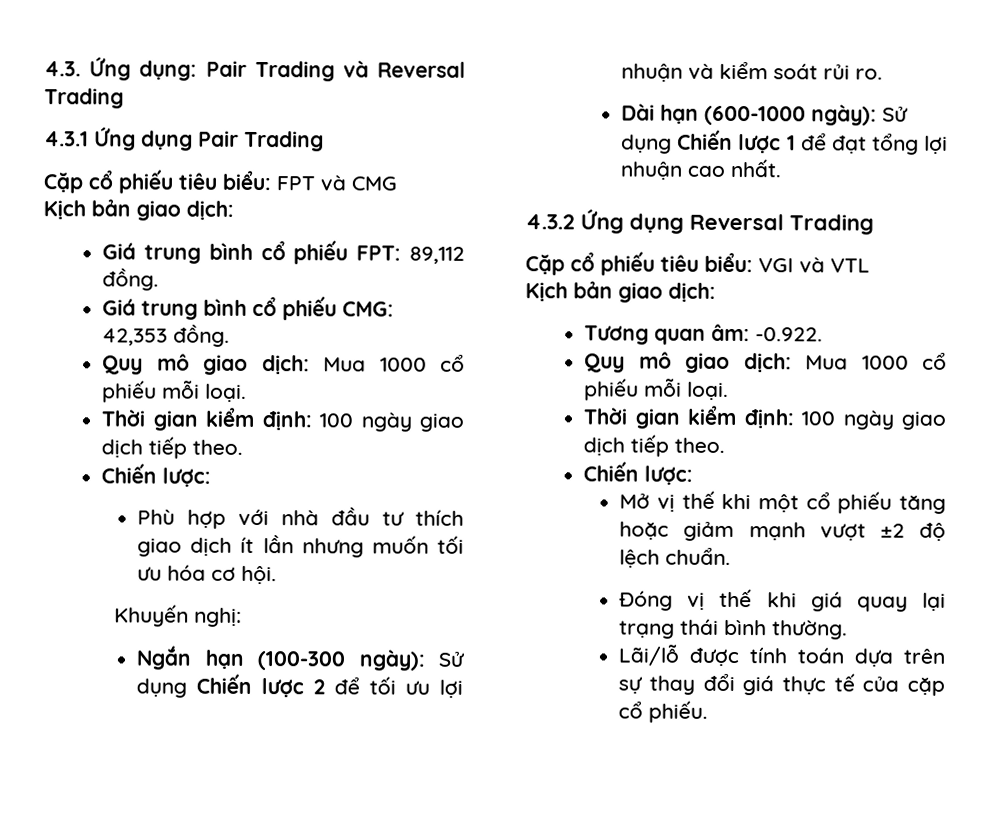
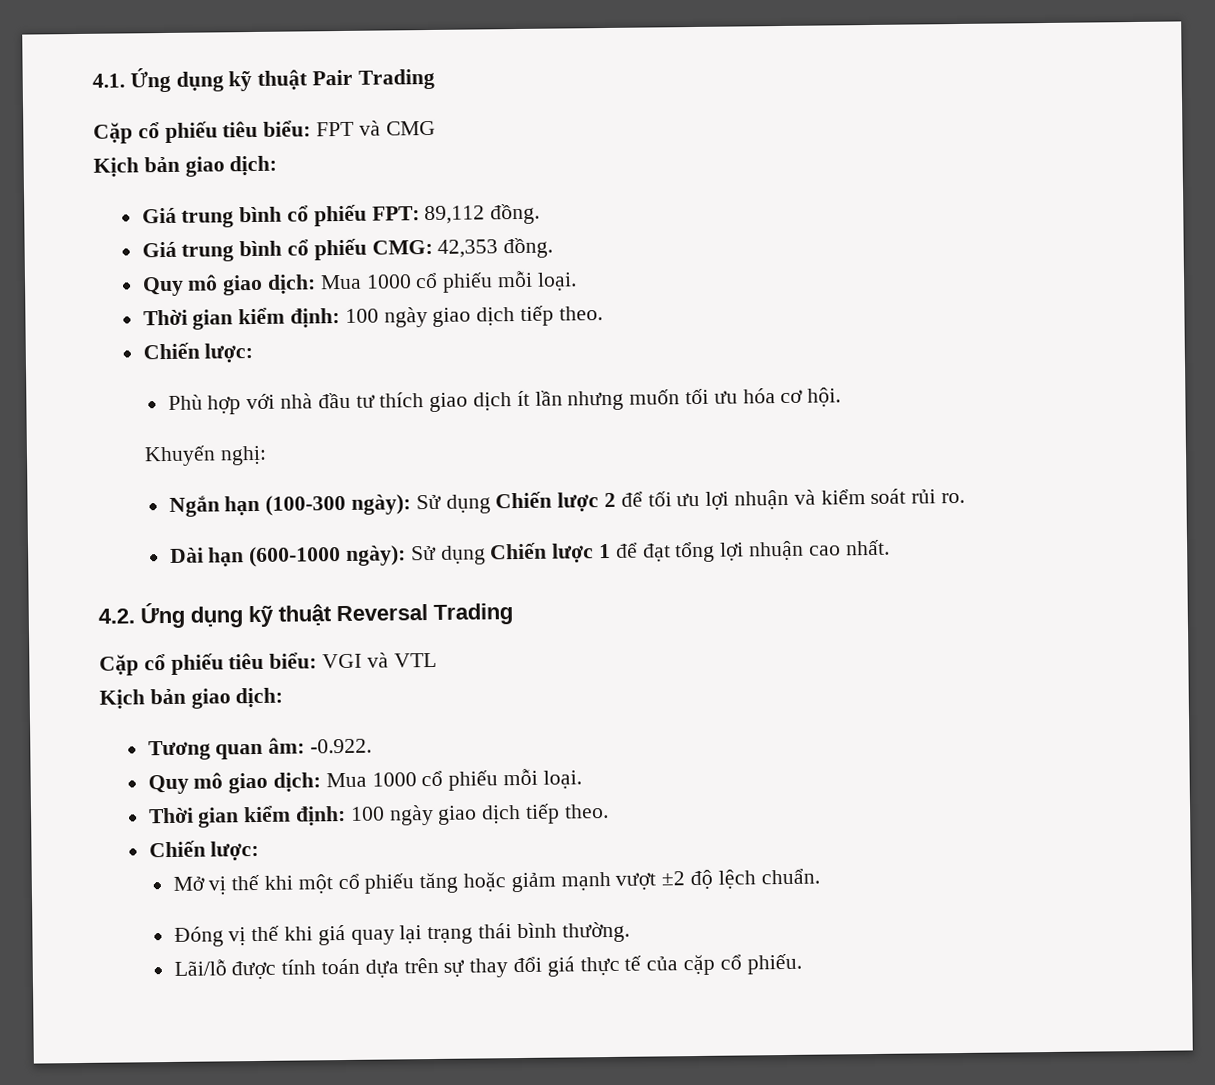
[44,57,466,82] [44,88,124,109] [44,127,193,151] 4.3. Ứng dụng: Pair Trading và Reversal Trading // 4.3.1 Ứng dụng -> [92,67,309,93] 4.1. Ứng dụng kỹ thuật
[525,209,684,234] 4.3.2 Ứng dụng -> [98,602,332,629] 4.2. Ứng dụng kỹ thuật

